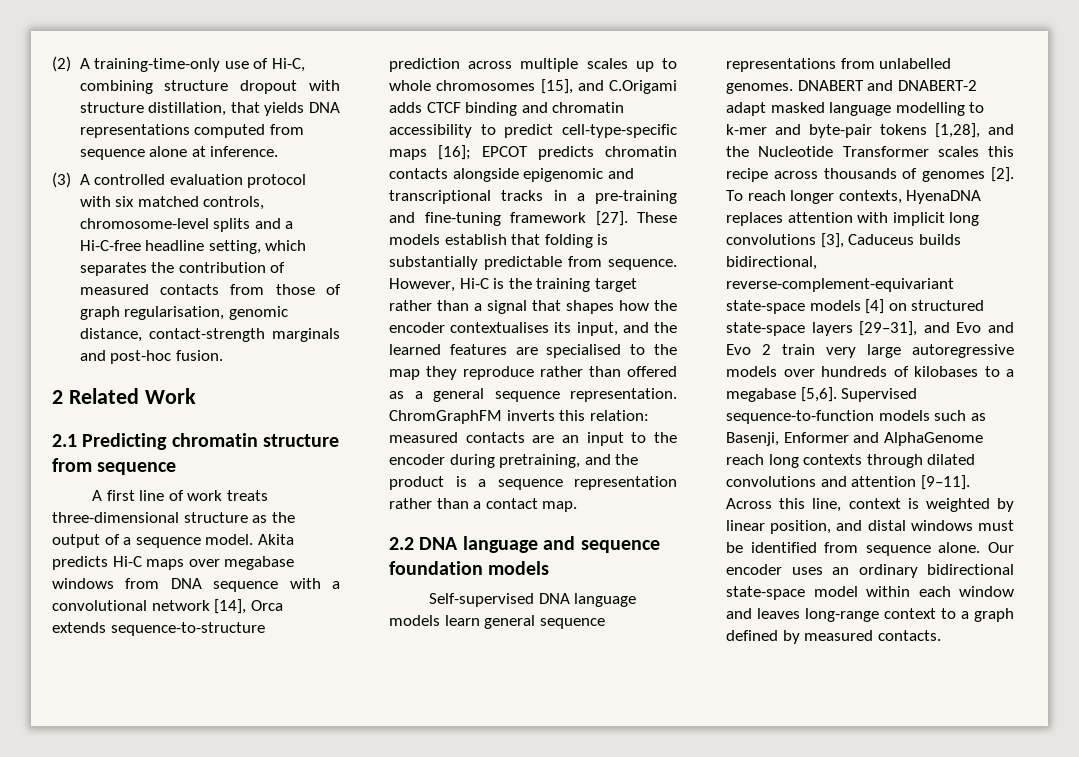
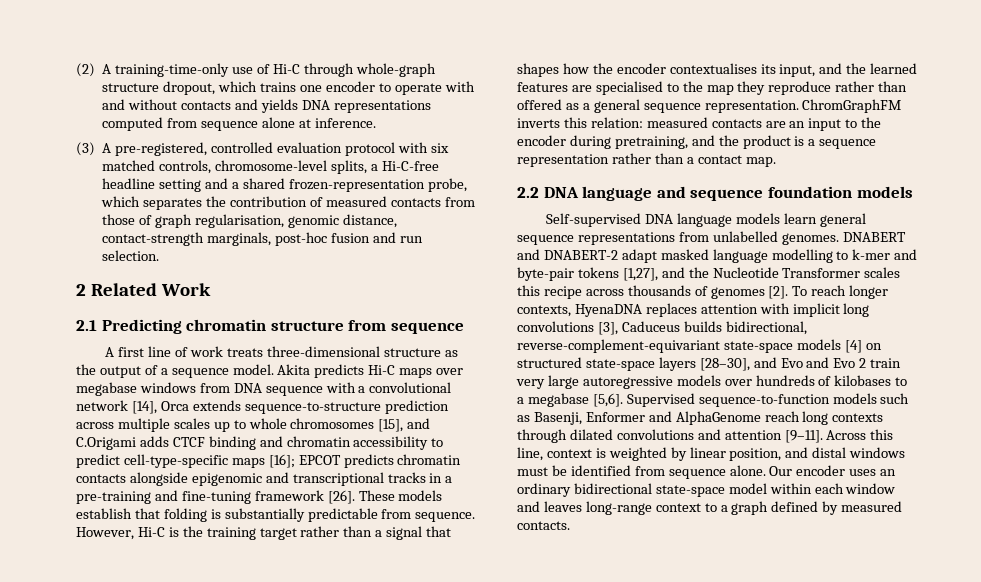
[271,58,305,72] [79,80,340,94] [79,102,260,116] Hi-C, combining structure dropout with structure distillation, that -> [272,63,436,77] [102,81,475,95] [102,99,258,110] Hi-C through whole-graph structure dropout, which trains one encoder to operate with and without contacts and
(90, 179) none -> [115,142,208,156] pre-registered,
[213,218,281,232] splits and -> [330,160,367,174] splits,
[208,240,261,254] setting, -> [159,178,467,192] setting and a shared frozen-representation probe,
[272,328,340,342] [79,350,223,364] marginals and post-hoc fusion. -> [207,232,423,246] [102,250,160,261] marginals, post-hoc fusion and run selection.
[595,211,628,226] [27]. -> [327,490,355,504] [26].
[935,123,980,138] [1,28], -> [622,268,658,281] [1,27],
[859,321,918,336] [29–31], -> [699,358,750,371] [28–30],

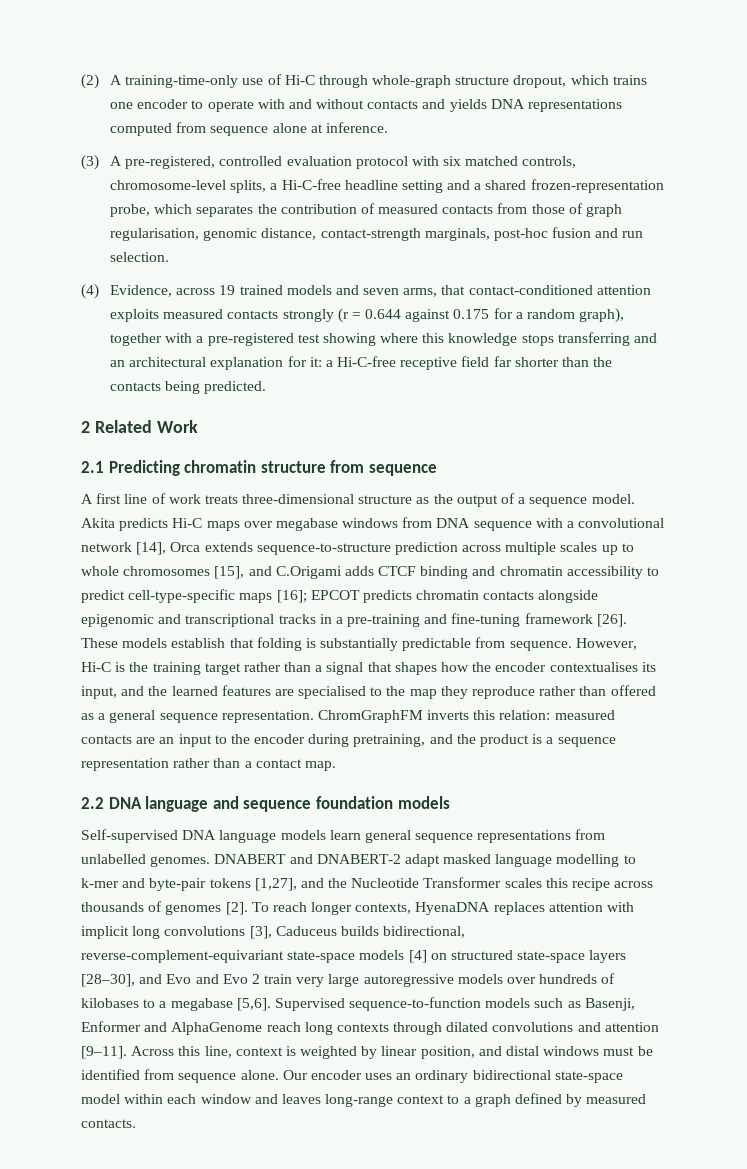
(160, 255) none -> [81,284,651,299] [110,308,625,323] [110,332,658,346] [110,356,613,370] [110,381,267,394] // (4) Evidence, across 19 trained models and seven arms, that contact-conditioned attention exploits measured contacts strongly (r = 0.644 against 0.175 for a random graph), together with a pre-registered test showing where this knowledge stops transferring and an architectural explanation for it: a Hi-C-free receptive field far shorter than the contacts being predicted.

